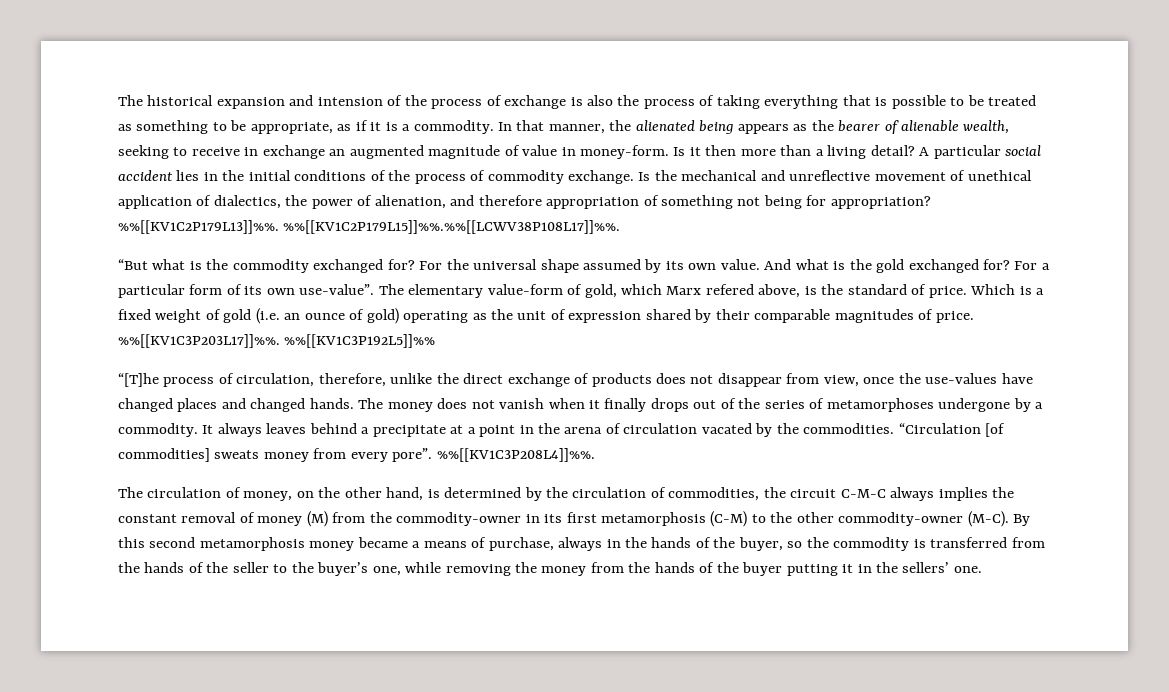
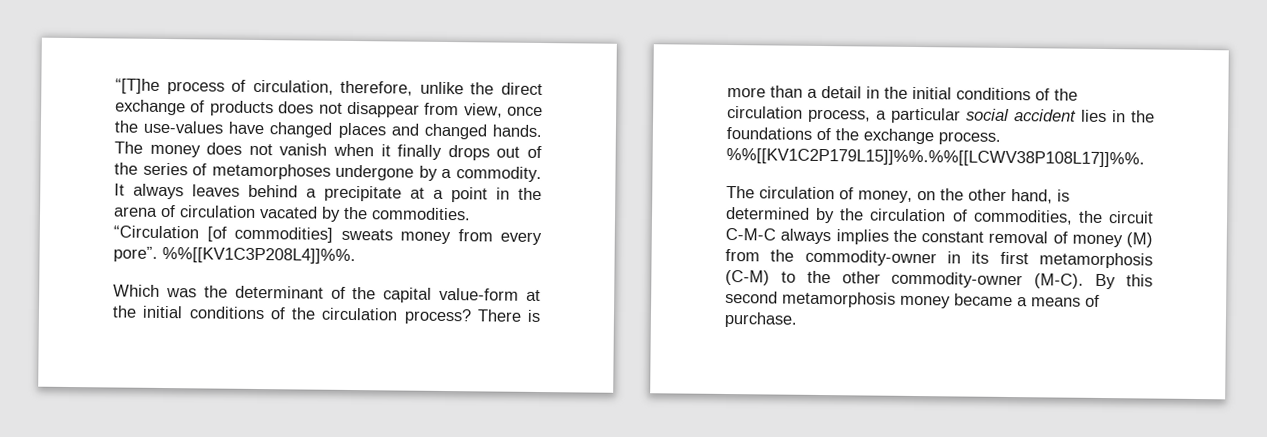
[118,95,1037,109] [118,120,1010,134] [118,145,1042,159] [118,170,1032,184] [118,195,931,209] [118,220,621,234] [118,259,1050,273] [118,284,1045,298] [118,308,974,324] [118,334,436,348] The historical expansion and intension of the process of exchange is also the process of taking everything that is possible to be treated as something to be appropriate, as if it is a commodity. In that manner, the alienated being appears as the bearer of alienable wealth, seeking to receive in exchange an augmented magnitude of value in money-form. Is it then more than a living detail? A particular social accident lies in the initial conditions of the process of commodity exchange. Is the mechanical and unreflective movement of unethical application of dialectics, the power of alienation, and therefore appropriation of something not being for appropriation? %%[[KV1C2P179L13]]%%. %%[[KV1C2P179L15]]%%.%%[[LCWV38P108L17]]%%. // “But what is the commodity exchanged for? For the universal shape assumed by its own value. And what is the gold exchanged for? For a particular form of its own use-value”. The elementary value-form of gold, which Marx refered above, is the standard of price. Which is a fixed weight of gold (i.e. an ounce of gold) operating as the unit of expression shared by their comparable magnitudes of price. %%[[KV1C3P203L17]]%%. %%[[KV1C3P192L5]]%% // -> (115, 86) none
(595, 455) none -> [113,284,541,303] [112,305,541,325] [727,85,1078,101] [727,105,1155,124] [726,126,1001,145] [726,147,1145,168] // Which was the determinant of the capital value-form at the initial conditions of the circulation process? There is more than a detail in the initial conditions of the circulation process, a particular social accident lies in the foundations of the exchange process. %%[[KV1C2P179L15]]%%.%%[[LCWV38P108L17]]%%.
[488,537,1045,551] [118,562,982,576] purchase, always in the hands of the buyer, so the commodity is transferred from the hands of the seller to the buyer’s one, while removing the money from the hands of the buyer putting it in the sellers’ one. -> [724,311,798,328] purchase.

